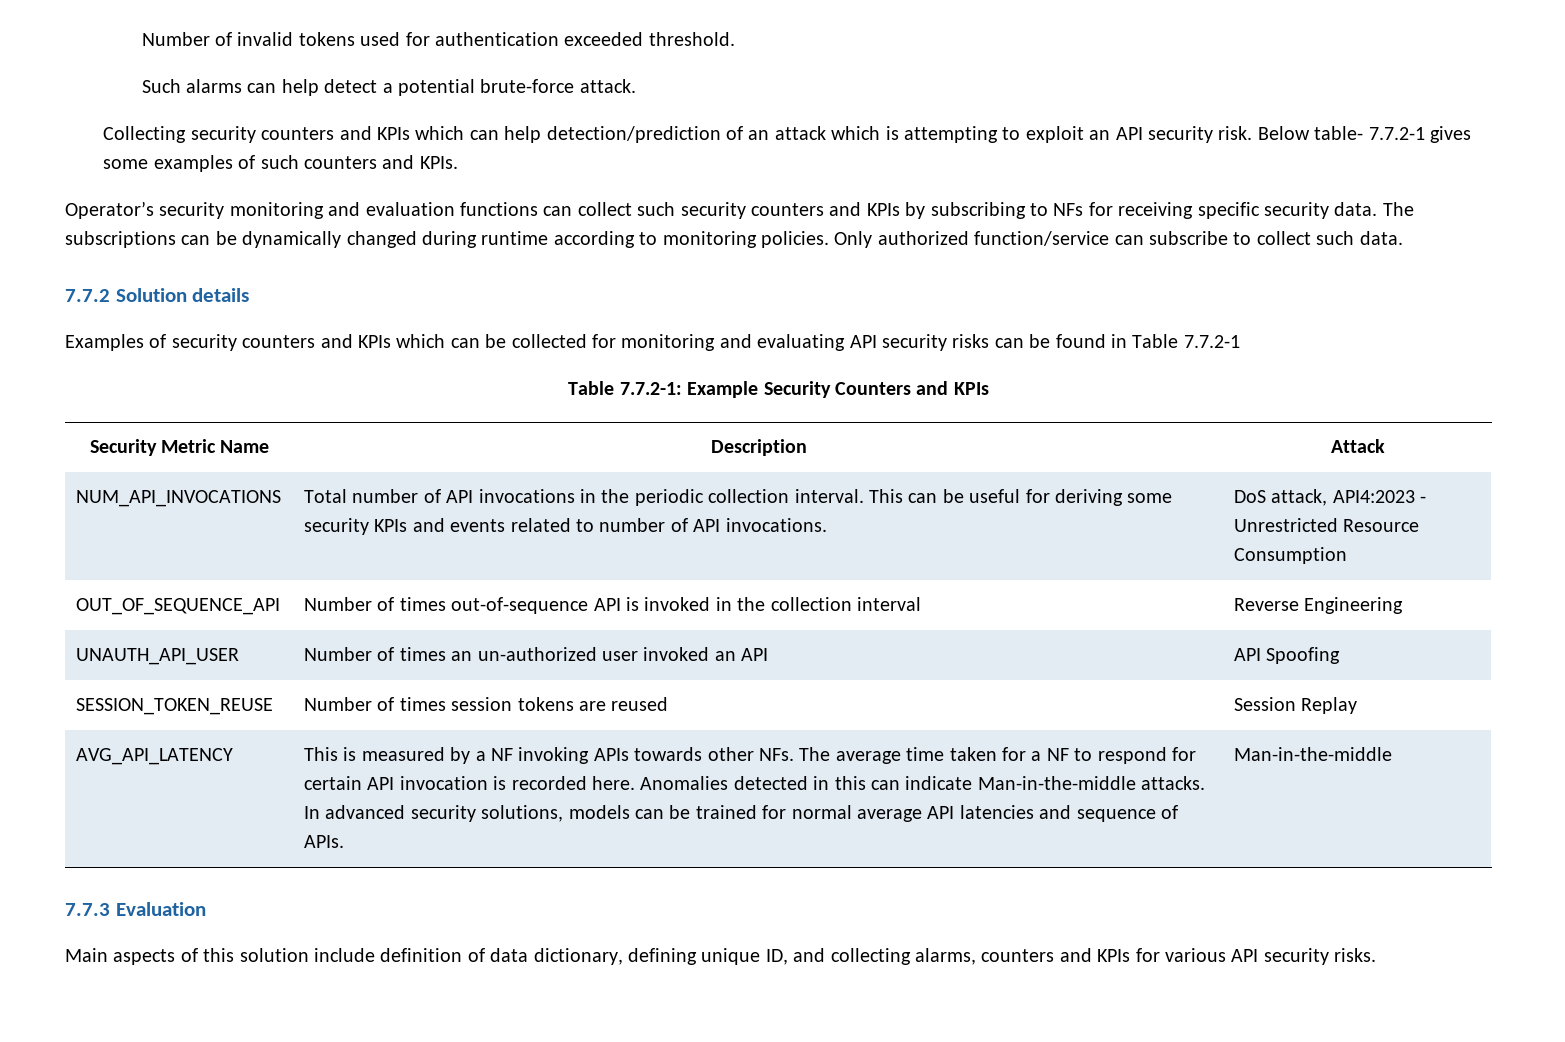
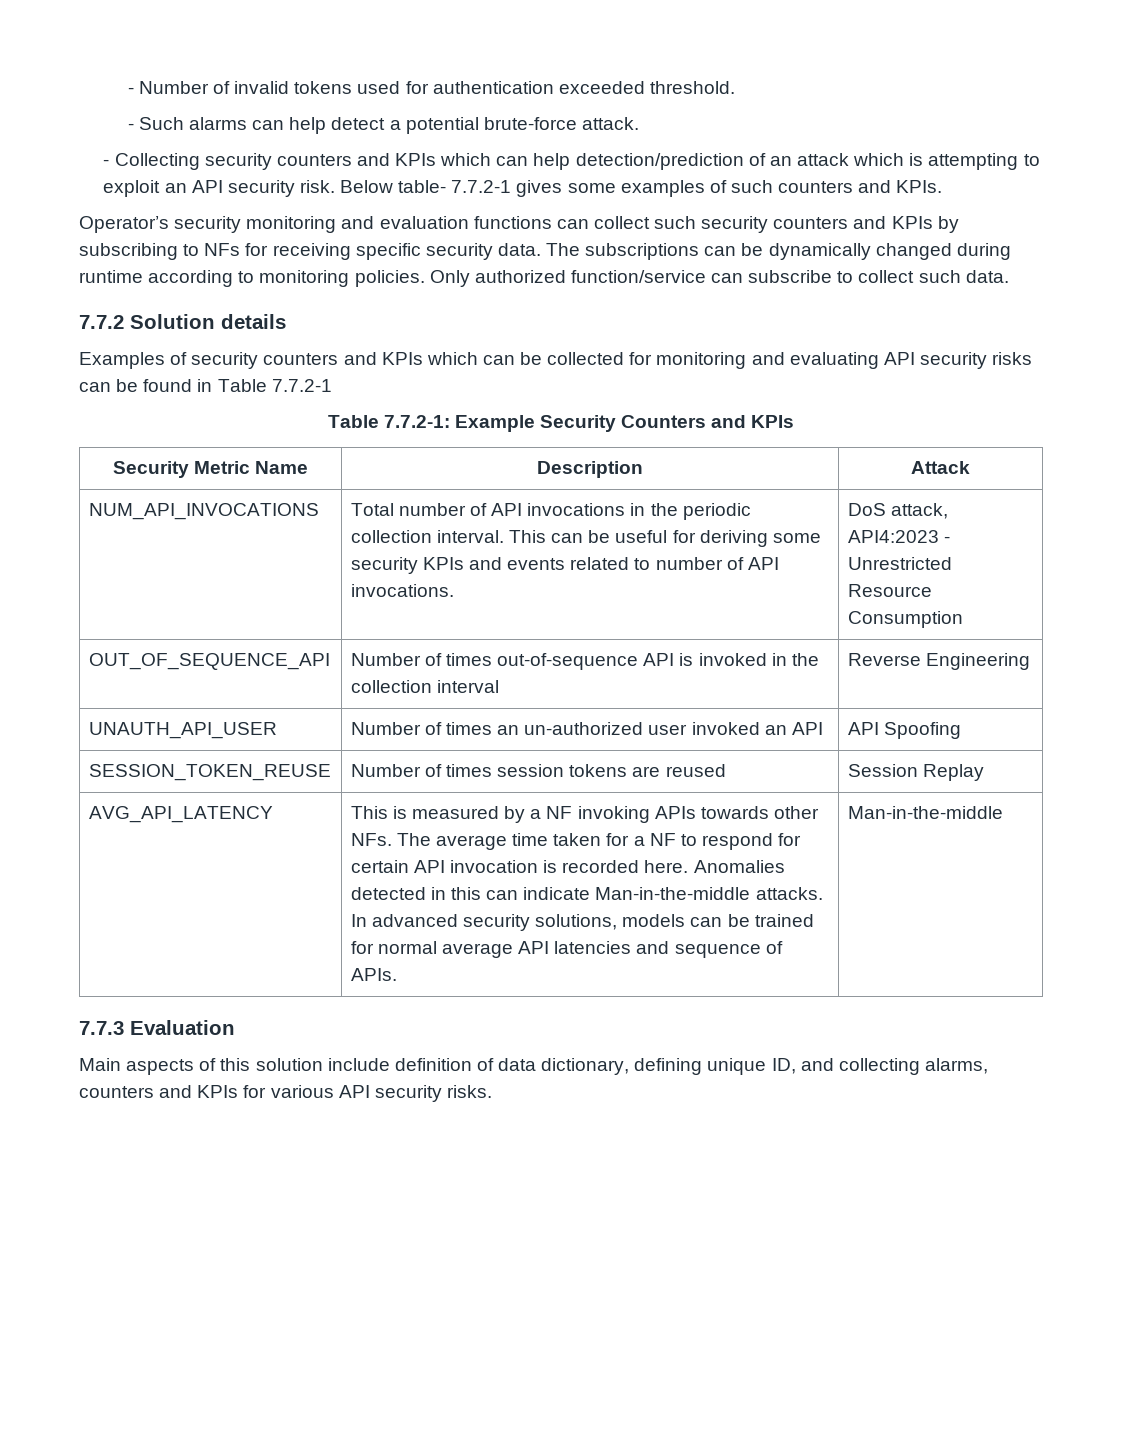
(141, 39) none -> [127,87,134,94] -
(735, 39) none -> [127,123,134,130] -
(636, 86) none -> [103,159,110,166] -

